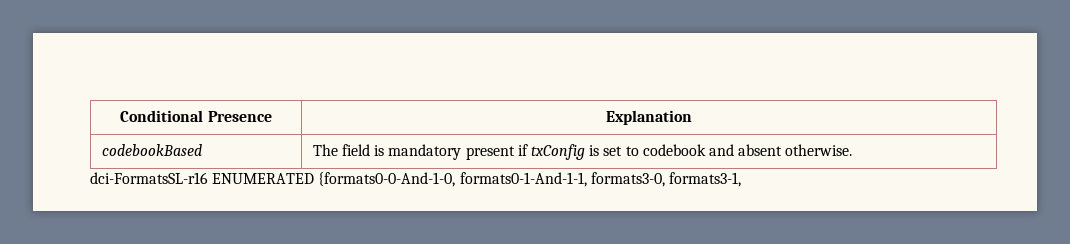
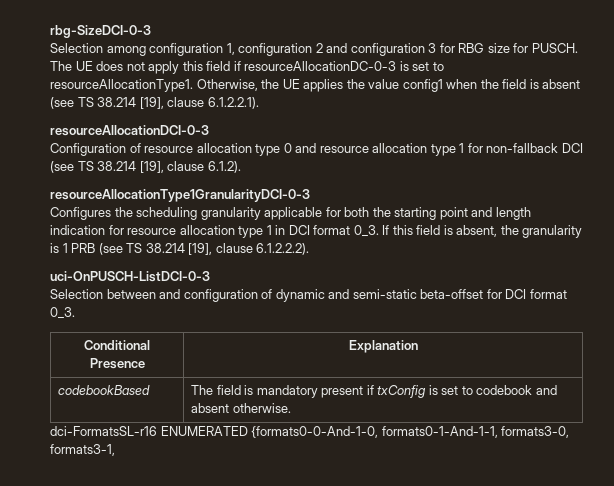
(120, 116) none -> [50,25,151,38] [50,43,578,56] [50,61,444,74] [50,79,581,92] [50,97,259,109] [50,125,209,136] [50,143,583,156] [50,161,241,173] [50,189,310,202] [50,207,531,220] [50,225,583,238] [50,243,310,255] [50,271,210,282] [50,289,567,302] [50,307,75,319] rbg-SizeDCI-0-3 // Selection among configuration 1, configuration 2 and configuration 3 for RBG size for PUSCH. The UE does not apply this field if resourceAllocationDC-0-3 is set to resourceAllocationType1. Otherwise, the UE applies the value config1 when the field is absent (see TS 38.214 [19], clause 6.1.2.2.1). // resourceAllocationDCI-0-3 // Configuration of resource allocation type 0 and resource allocation type 1 for non-fallback DCI (see TS 38.214 [19], clause 6.1.2). // resourceAllocationType1GranularityDCI-0-3 // Configures the scheduling granularity applicable for both the starting point and length indication for resource allocation type 1 in DCI format 0_3. If this field is absent, the granularity is 1 PRB (see TS 38.214 [19], clause 6.1.2.2.2). // uci-OnPUSCH-ListDCI-0-3 // Selection between and configuration of dynamic and semi-static beta-offset for DCI format 0_3. //

